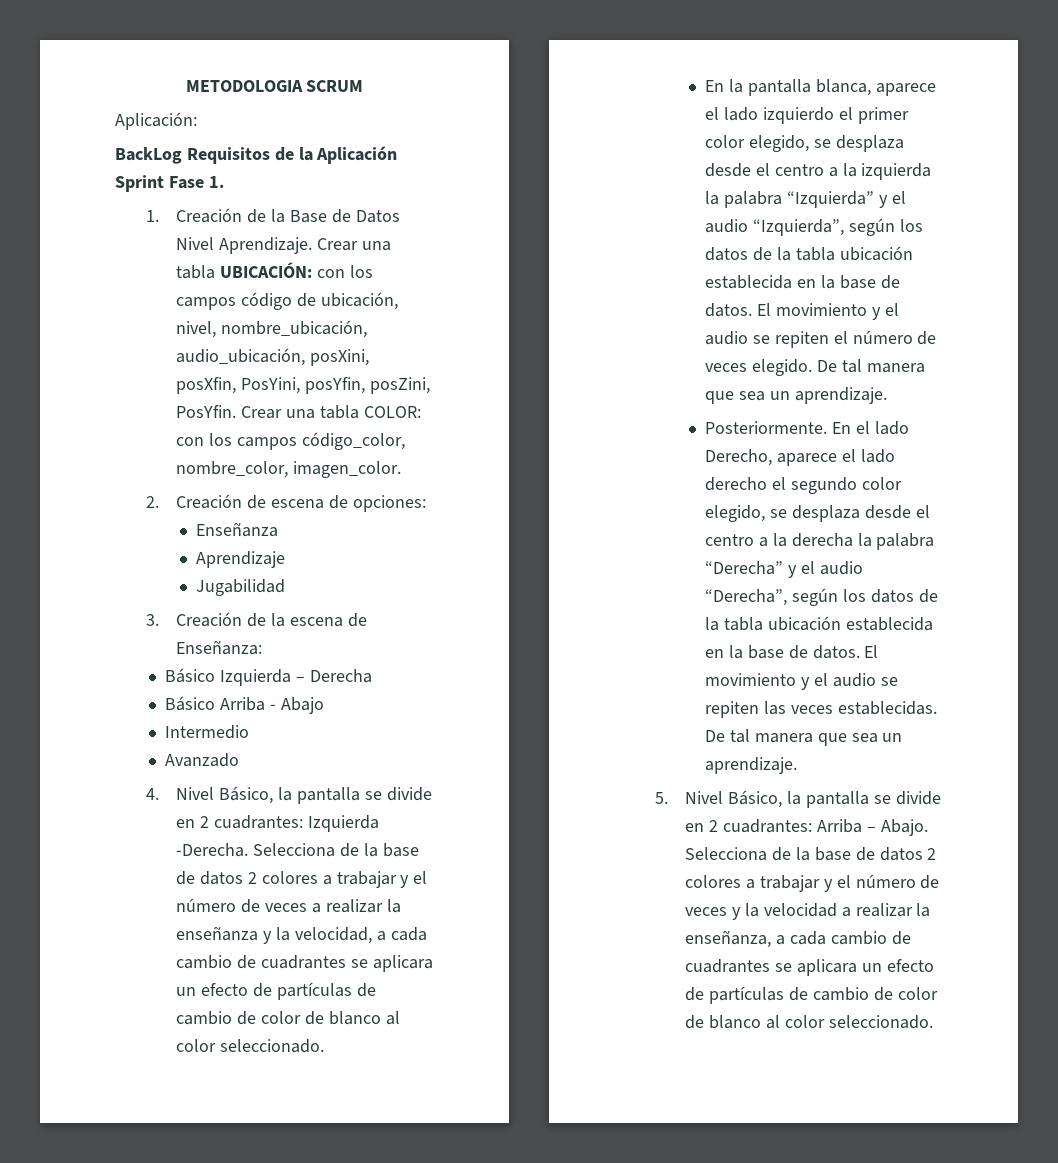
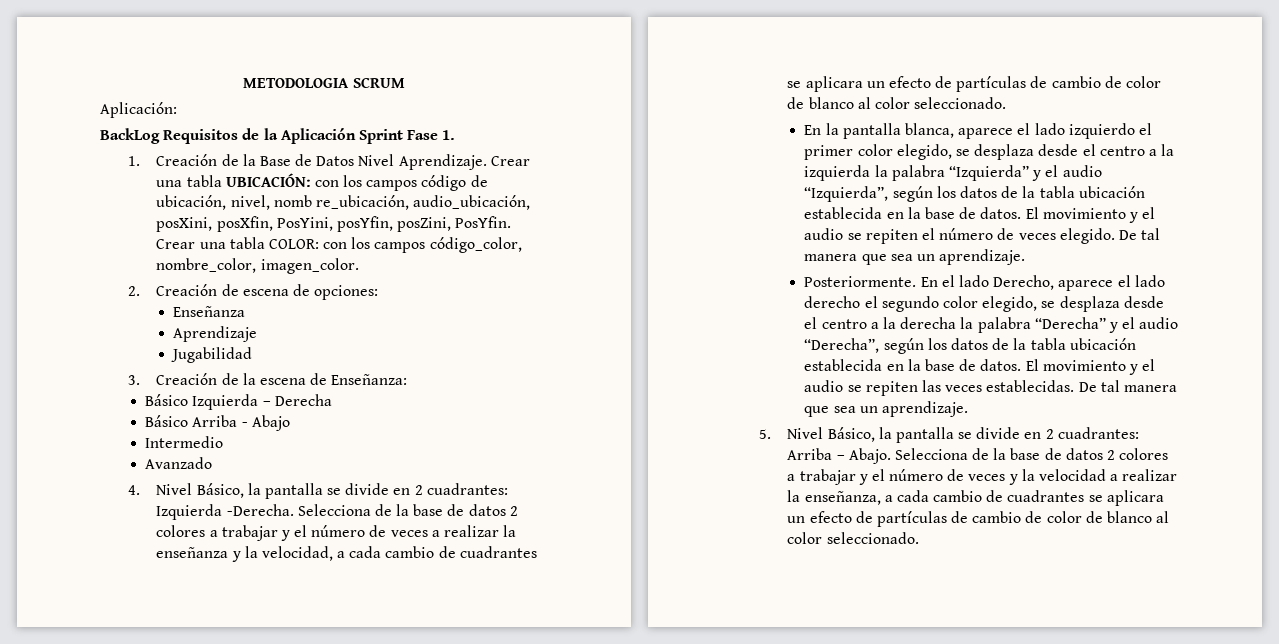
[221,320,368,338] nombre_ubicación, -> [273,195,409,210] nomb re_ubicación,

